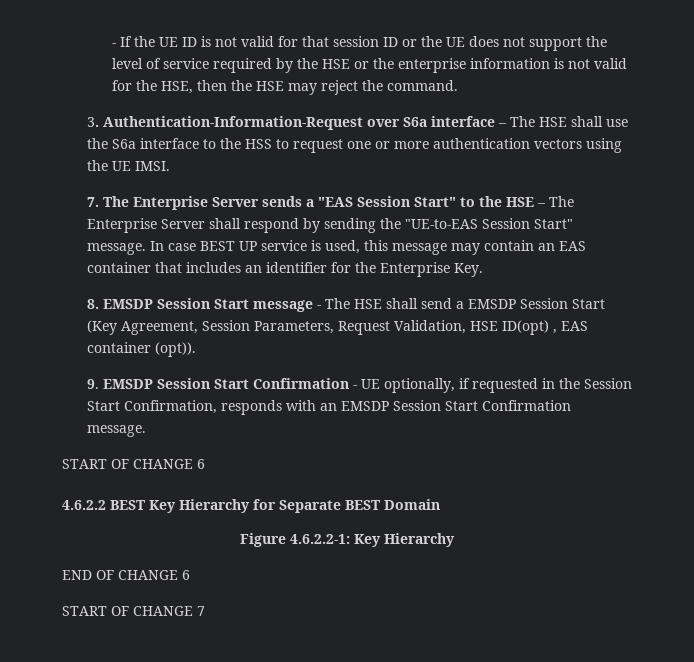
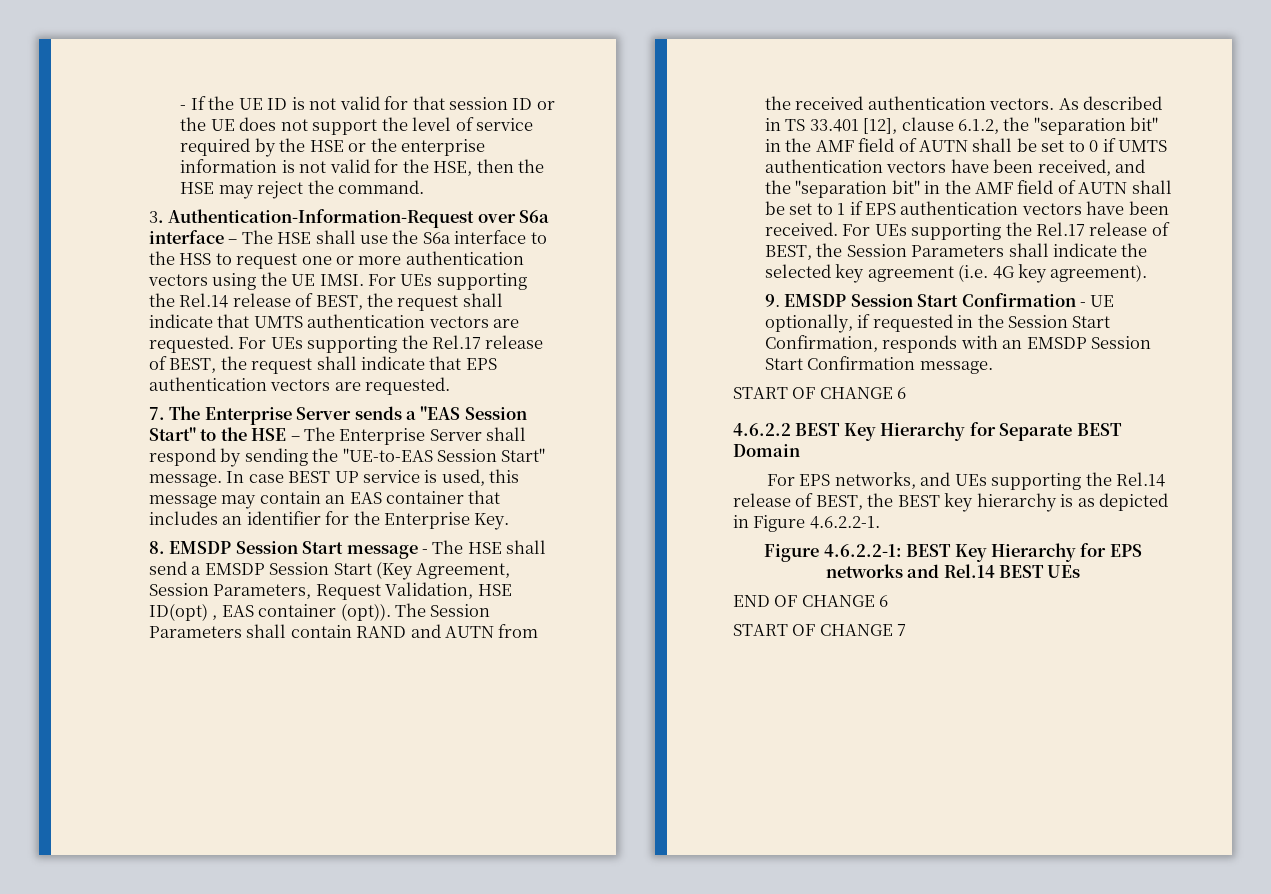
(170, 166) none -> [367,273,527,290] [148,293,503,311] [148,314,519,328] [148,335,544,353] [148,356,497,374] [148,377,451,395] For UEs supporting the Rel.14 release of BEST, the request shall indicate that UMTS authentication vectors are requested. For UEs supporting the Rel.17 release of BEST, the request shall indicate that EPS authentication vectors are requested.
(196, 349) none -> [394,603,491,617] [148,624,539,638] [764,96,1162,110] [764,117,1159,135] [764,138,1168,152] [764,159,1145,176] [764,180,1172,198] [764,201,1169,215] [764,222,1170,240] [764,243,1148,260] [764,264,1148,283] The Session Parameters shall contain RAND and AUTN from the received authentication vectors. As described in TS 33.401 [12], clause 6.1.2, the "separation bit" in the AMF field of AUTN shall be set to 0 if UMTS authentication vectors have been received, and the "separation bit" in the AMF field of AUTN shall be set to 1 if EPS authentication vectors have been received. For UEs supporting the Rel.17 release of BEST, the Session Parameters shall indicate the selected key agreement (i.e. 4G key agreement).
(440, 504) none -> [766,472,1166,490] [733,493,1169,512] [733,515,880,532] // For EPS networks, and UEs supporting the Rel.14 release of BEST, the BEST key hierarchy is as depicted in Figure 4.6.2.2-1.
[354,533,455,547] Key Hierarchy -> [906,543,1142,562] [825,564,1081,578] BEST Key Hierarchy for EPS networks and Rel.14 BEST UEs

